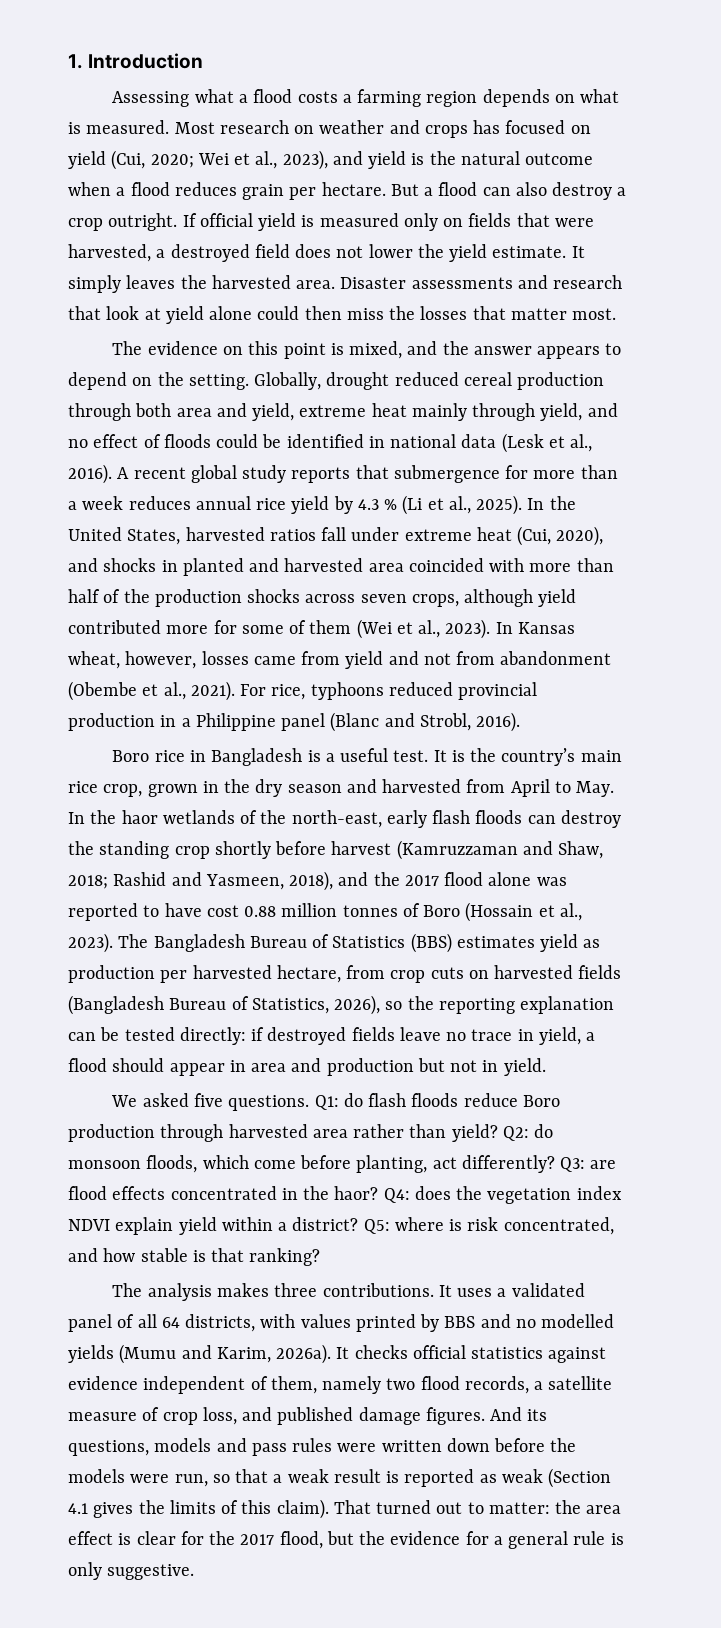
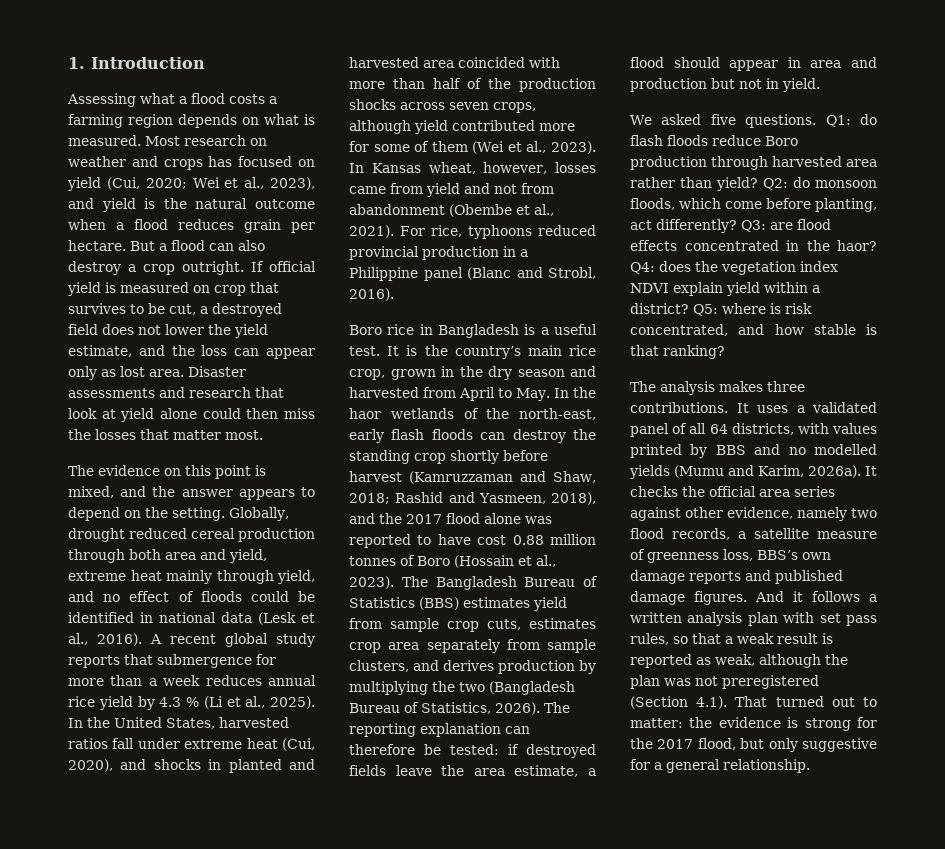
[403,213,594,231] [68,244,151,262] only on fields that were harvested, -> [193,282,279,296] [68,303,196,315] on crop that survives to be cut,
[492,246,585,258] [68,275,291,293] estimate. It simply leaves the harvested -> [68,345,315,359] [68,366,145,380] estimate, and the loss can appear only as lost
[583,939,601,948] [68,965,622,983] [68,995,615,1015] [68,1027,581,1045] as production per harvested hectare, from crop cuts on harvested fields (Bangladesh Bureau of Statistics, 2026), so the reporting explanation can be tested directly: if destroyed fields leave no trace in yield, -> [349,618,596,632] [349,639,596,653] [349,660,596,674] [349,681,575,695] [349,702,570,715] [349,723,530,737] [349,744,596,758] [349,765,579,777] from sample crop cuts, estimates crop area separately from sample clusters, and derives production by multiplying the two (Bangladesh Bureau of Statistics, 2026). The reporting explanation can therefore be tested: if destroyed fields leave the area estimate,
[412,1345,607,1363] [68,1376,317,1394] official statistics against evidence independent of them, -> [682,486,835,497] [630,507,793,521] the official area series against other evidence,
[162,1407,237,1425] crop loss, -> [647,549,831,563] [630,570,741,584] greenness loss, BBS’s own damage reports
[527,1409,548,1421] [68,1438,577,1456] [68,1469,208,1487] its questions, models and pass rules were written down before the models were run, -> [793,591,877,602] [630,612,877,626] [630,633,669,645] it follows a written analysis plan with set pass rules,
[501,1468,612,1488] [68,1499,329,1519] weak (Section 4.1 gives the limits of this claim). -> [715,654,848,668] [630,675,819,689] [630,696,728,709] weak, although the plan was not preregistered (Section 4.1).
[586,1505,622,1514] [68,1531,176,1545] area effect is clear -> [718,717,851,731] evidence is strong
[359,1531,461,1545] the evidence -> [768,738,877,752] only suggestive
[573,1531,624,1545] [68,1562,195,1580] rule is only suggestive. -> [723,759,810,773] relationship.

